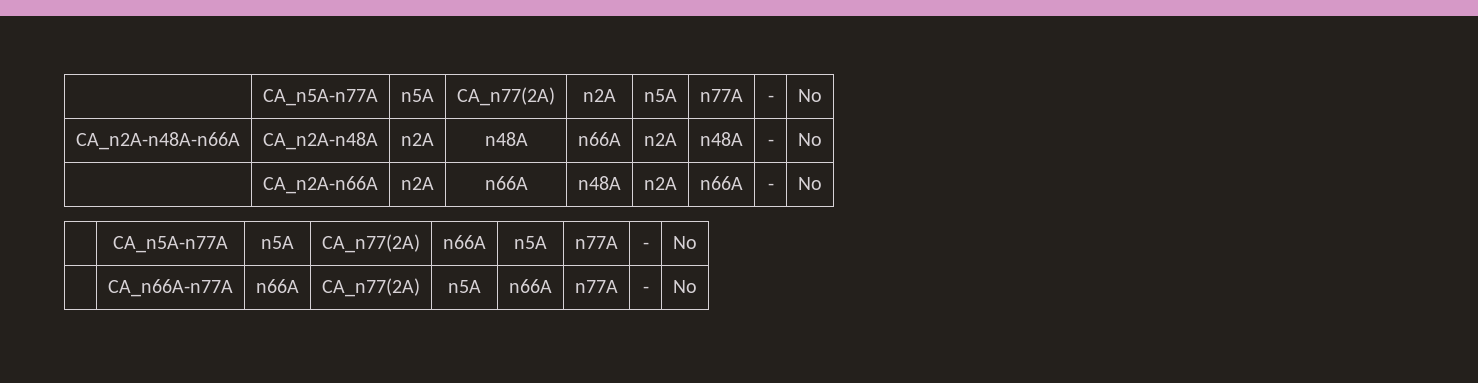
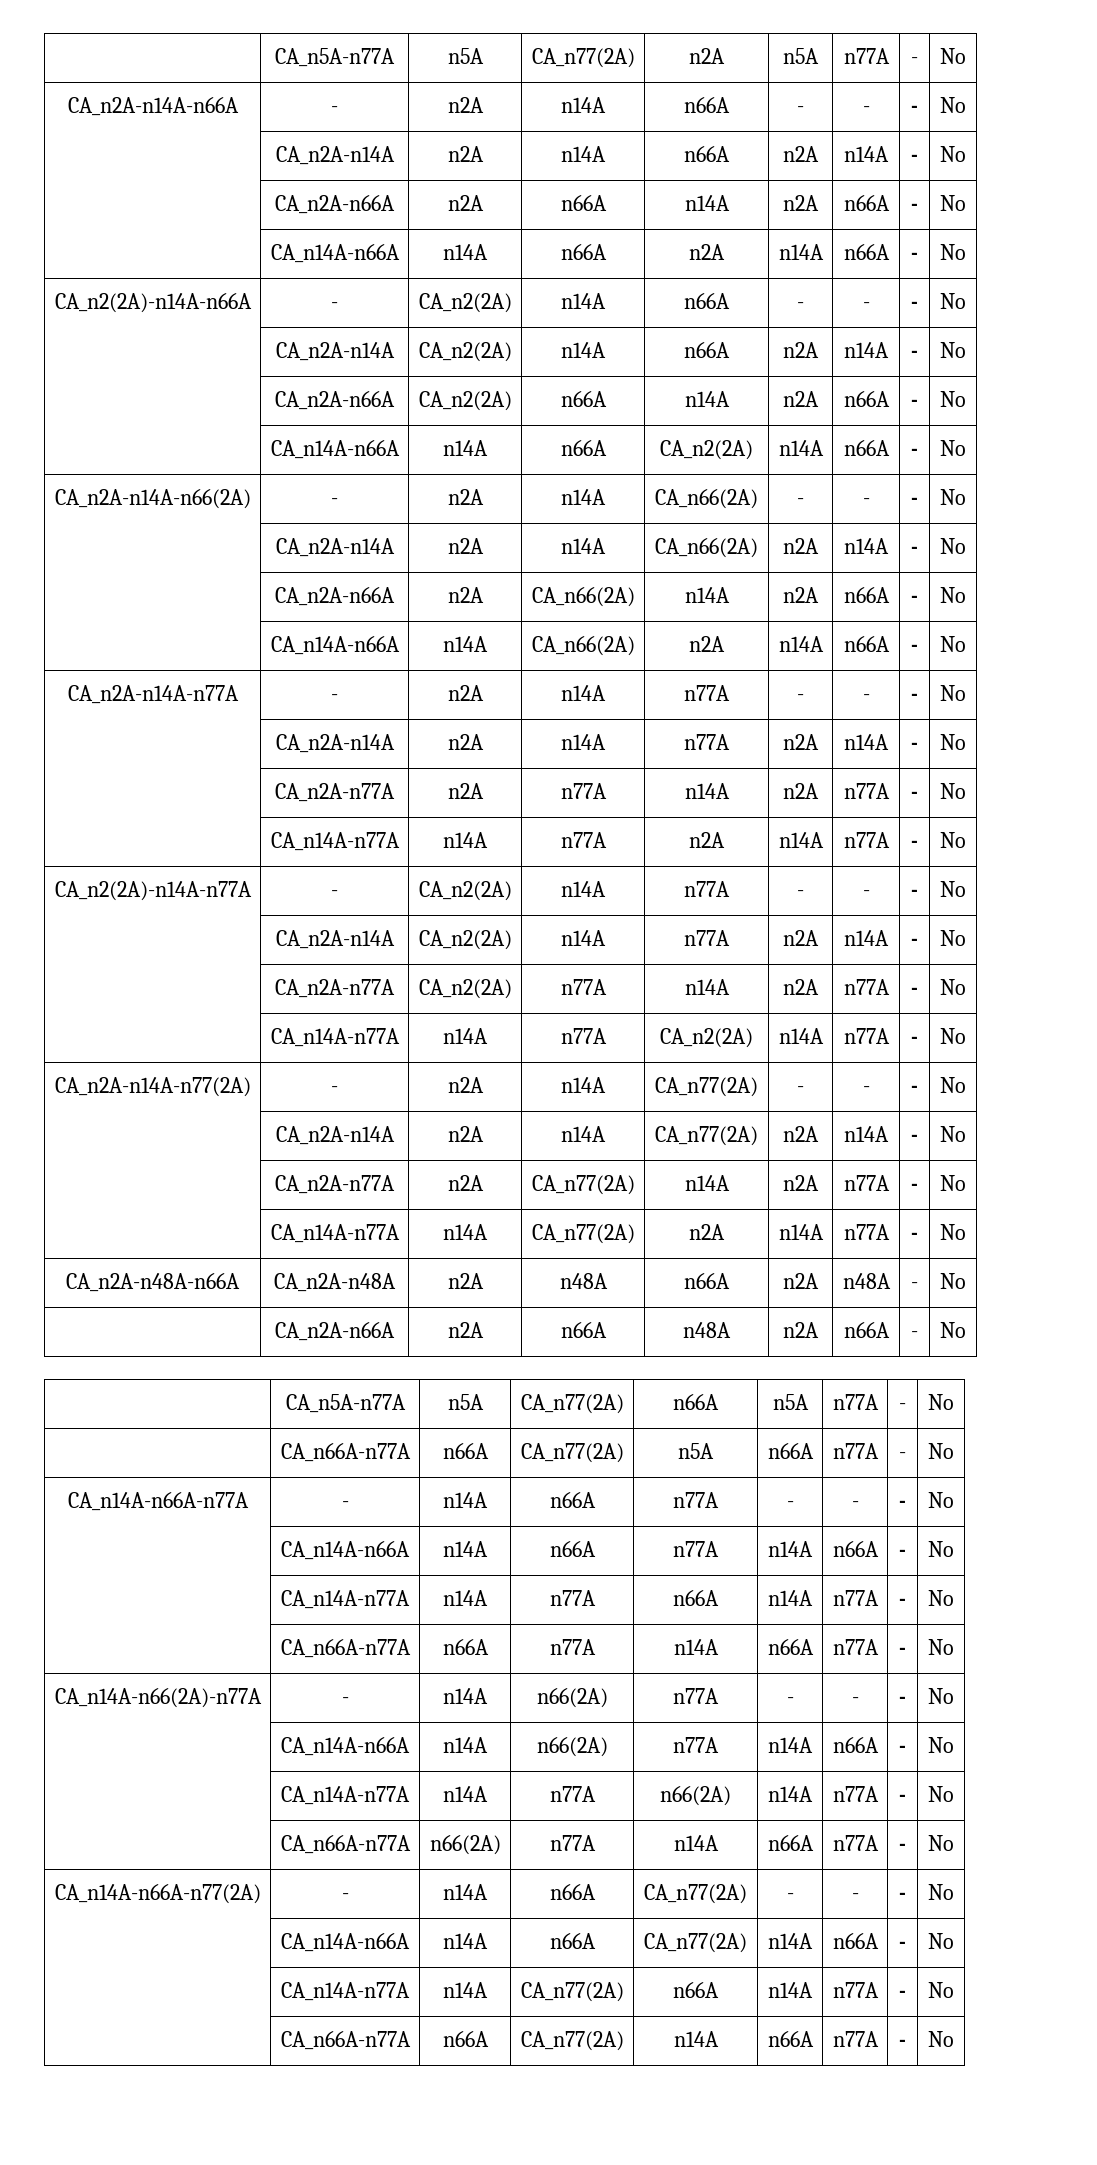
(822, 95) none -> [67,97,239,116] [331,106,338,113] [447,97,484,113] [561,97,606,113] [684,97,730,113] [797,106,804,113] [862,106,870,113] [911,105,918,113] [940,97,966,113] [275,146,395,165] [447,146,484,162] [561,146,606,162] [684,146,730,162] [783,146,819,162] [844,146,889,162] [911,154,918,162] [940,146,966,162] [275,195,395,214] [447,195,484,211] [560,195,607,211] [684,195,730,211] [783,195,819,211] [843,195,890,211] [911,203,918,211] [940,195,966,211] [270,244,400,263] [443,244,488,260] [560,244,607,260] [689,244,725,260] [778,244,824,260] [843,244,890,260] [911,252,918,260] [940,244,966,260] [54,293,252,313] [331,302,338,309] [418,293,512,313] [561,293,606,309] [684,293,730,309] [797,302,804,309] [862,302,870,309] [911,301,918,309] [940,293,966,309] [275,342,395,361] [418,342,512,362] [561,342,606,358] [684,342,730,358] [783,342,819,358] [844,342,889,358] [911,350,918,358] [940,342,966,358] [275,391,395,410] [418,391,512,411] [560,391,607,407] [684,391,730,407] [783,391,819,407] [843,391,890,407] [911,399,918,407] [940,391,966,407] [270,440,400,459] [443,440,488,456] [560,440,607,456] [660,440,753,460] [778,440,824,456] [843,440,890,456] [911,448,918,456] [940,440,966,456] [54,489,251,509] [331,498,338,505] [447,489,484,505] [561,489,606,505] [655,489,758,509] [797,498,804,505] [862,498,870,505] [911,497,918,505] [940,489,966,505] [275,538,395,557] [447,538,484,554] [561,538,606,554] [655,538,758,558] [783,538,819,554] [844,538,889,554] [911,546,918,554] [940,538,966,554] [275,587,395,606] [447,587,484,603] [531,587,635,607] [684,587,730,603] [783,587,819,603] [843,587,890,603] [911,595,918,603] [940,587,966,603] [270,636,400,655] [443,636,488,652] [531,636,635,656] [689,636,725,652] [778,636,824,652] [843,636,890,652] [911,644,918,652] [940,636,966,652] [67,685,239,704] [331,694,338,701] [447,685,484,701] [561,685,606,701] [684,685,730,701] [797,694,804,701] [862,694,870,701] [911,693,918,701] [940,685,966,701] [275,734,395,753] [447,734,484,750] [561,734,606,750] [684,734,730,750] [783,734,819,750] [844,734,889,750] [911,742,918,750] [940,734,966,750] [275,783,395,802] [447,783,484,799] [560,783,607,799] [684,783,730,799] [783,783,819,799] [843,783,890,799] [911,791,918,799] [940,783,966,799] [270,832,400,851] [443,832,488,848] [560,832,607,848] [689,832,725,848] [778,832,824,848] [843,832,890,848] [911,840,918,848] [940,832,966,848] [54,881,252,901] [331,890,338,897] [418,881,512,901] [561,881,606,897] [684,881,730,897] [797,890,804,897] [862,890,870,897] [911,889,918,897] [940,881,966,897] [275,930,395,949] [418,930,512,950] [561,930,606,946] [684,930,730,946] [783,930,819,946] [844,930,889,946] [911,938,918,946] [940,930,966,946] [275,979,395,998] [418,979,512,999] [560,979,607,995] [684,979,730,995] [783,979,819,995] [843,979,890,995] [911,987,918,995] [940,979,966,995] [270,1028,400,1047] [443,1028,488,1044] [560,1028,607,1044] [660,1028,753,1048] [778,1028,824,1044] [843,1028,890,1044] [911,1036,918,1044] [940,1028,966,1044] [54,1077,251,1097] [331,1086,338,1093] [447,1077,484,1093] [561,1077,606,1093] [655,1077,758,1097] [797,1086,804,1093] [862,1086,870,1093] [911,1085,918,1093] [940,1077,966,1093] [275,1126,395,1145] [447,1126,484,1142] [561,1126,606,1142] [655,1126,758,1146] [783,1126,819,1142] [844,1126,889,1142] [911,1134,918,1142] [940,1126,966,1142] [275,1175,395,1194] [447,1175,484,1191] [531,1175,635,1195] [684,1175,730,1191] [783,1175,819,1191] [843,1175,890,1191] [911,1183,918,1191] [940,1175,966,1191] [270,1224,400,1243] [443,1224,488,1240] [531,1224,635,1244] [689,1224,725,1240] [778,1224,824,1240] [843,1224,890,1240] [911,1232,918,1240] [940,1224,966,1240] // CA_n2A-n14A-n66A | - | n2A | n14A | n66A | - | - | - | No // | CA_n2A-n14A | n2A | n14A | n66A | n2A | n14A | - | No // | CA_n2A-n66A | n2A | n66A | n14A | n2A | n66A | - | No // | CA_n14A-n66A | n14A | n66A | n2A | n14A | n66A | - | No // CA_n2(2A)-n14A-n66A | - | CA_n2(2A) | n14A | n66A | - | - | - | No // | CA_n2A-n14A | CA_n2(2A) | n14A | n66A | n2A | n14A | - | No // | CA_n2A-n66A | CA_n2(2A) | n66A | n14A | n2A | n66A | - | No // | CA_n14A-n66A | n14A | n66A | CA_n2(2A) | n14A | n66A | - | No // CA_n2A-n14A-n66(2A) | - | n2A | n14A | CA_n66(2A) | - | - | - | No // | CA_n2A-n14A | n2A | n14A | CA_n66(2A) | n2A | n14A | - | No // | CA_n2A-n66A | n2A | CA_n66(2A) | n14A | n2A | n66A | - | No // | CA_n14A-n66A | n14A | CA_n66(2A) | n2A | n14A | n66A | - | No // CA_n2A-n14A-n77A | - | n2A | n14A | n77A | - | - | - | No // | CA_n2A-n14A | n2A | n14A | n77A | n2A | n14A | - | No // | CA_n2A-n77A | n2A | n77A | n14A | n2A | n77A | - | No // | CA_n14A-n77A | n14A | n77A | n2A | n14A | n77A | - | No // CA_n2(2A)-n14A-n77A | - | CA_n2(2A) | n14A | n77A | - | - | - | No // | CA_n2A-n14A | CA_n2(2A) | n14A | n77A | n2A | n14A | - | No // | CA_n2A-n77A | CA_n2(2A) | n77A | n14A | n2A | n77A | - | No // | CA_n14A-n77A | n14A | n77A | CA_n2(2A) | n14A | n77A | - | No // CA_n2A-n14A-n77(2A) | - | n2A | n14A | CA_n77(2A) | - | - | - | No // | CA_n2A-n14A | n2A | n14A | CA_n77(2A) | n2A | n14A | - | No // | CA_n2A-n77A | n2A | CA_n77(2A) | n14A | n2A | n77A | - | No // | CA_n14A-n77A | n14A | CA_n77(2A) | n2A | n14A | n77A | - | No
(697, 286) none -> [67,1492,249,1511] [341,1501,349,1508] [443,1492,488,1508] [549,1492,596,1508] [673,1492,719,1508] [786,1501,794,1508] [851,1501,859,1508] [899,1500,906,1508] [928,1492,954,1508] [281,1541,410,1560] [443,1541,488,1557] [549,1541,596,1557] [673,1541,719,1557] [768,1541,813,1557] [832,1541,879,1557] [899,1549,906,1557] [928,1541,954,1557] [281,1590,410,1609] [443,1590,488,1606] [549,1590,596,1606] [673,1590,719,1606] [768,1590,813,1606] [832,1590,879,1606] [899,1598,906,1606] [928,1590,954,1606] [280,1639,411,1658] [442,1639,489,1655] [549,1639,596,1655] [673,1639,719,1655] [767,1639,814,1655] [832,1639,879,1655] [899,1647,906,1655] [928,1639,954,1655] [54,1688,262,1708] [341,1697,349,1704] [443,1688,488,1704] [536,1688,608,1708] [673,1688,719,1704] [786,1697,794,1704] [851,1697,859,1704] [899,1696,906,1704] [928,1688,954,1704] [281,1737,410,1756] [443,1737,488,1753] [536,1737,608,1757] [673,1737,719,1753] [768,1737,813,1753] [832,1737,879,1753] [899,1745,906,1753] [928,1737,954,1753] [281,1786,410,1805] [443,1786,488,1802] [549,1786,596,1802] [660,1786,731,1806] [768,1786,813,1802] [832,1786,879,1802] [899,1794,906,1802] [928,1786,954,1802] [280,1835,411,1854] [429,1835,501,1855] [549,1835,596,1851] [673,1835,719,1851] [767,1835,814,1851] [832,1835,879,1851] [899,1843,906,1851] [928,1835,954,1851] [54,1884,261,1904] [341,1893,349,1900] [443,1884,488,1900] [549,1884,596,1900] [644,1884,747,1904] [786,1893,794,1900] [851,1893,859,1900] [899,1892,906,1900] [928,1884,954,1900] [281,1933,410,1952] [443,1933,488,1949] [549,1933,596,1949] [644,1933,747,1953] [768,1933,813,1949] [832,1933,879,1949] [899,1941,906,1949] [928,1933,954,1949] [281,1982,410,2001] [443,1982,488,1998] [520,1982,624,2002] [673,1982,719,1998] [768,1982,813,1998] [832,1982,879,1998] [899,1990,906,1998] [928,1982,954,1998] [280,2031,411,2050] [442,2031,489,2047] [520,2031,624,2051] [673,2031,719,2047] [767,2031,814,2047] [832,2031,879,2047] [899,2039,906,2047] [928,2031,954,2047] // CA_n14A-n66A-n77A | - | n14A | n66A | n77A | - | - | - | No // | CA_n14A-n66A | n14A | n66A | n77A | n14A | n66A | - | No // | CA_n14A-n77A | n14A | n77A | n66A | n14A | n77A | - | No // | CA_n66A-n77A | n66A | n77A | n14A | n66A | n77A | - | No // CA_n14A-n66(2A)-n77A | - | n14A | n66(2A) | n77A | - | - | - | No // | CA_n14A-n66A | n14A | n66(2A) | n77A | n14A | n66A | - | No // | CA_n14A-n77A | n14A | n77A | n66(2A) | n14A | n77A | - | No // | CA_n66A-n77A | n66(2A) | n77A | n14A | n66A | n77A | - | No // CA_n14A-n66A-n77(2A) | - | n14A | n66A | CA_n77(2A) | - | - | - | No // | CA_n14A-n66A | n14A | n66A | CA_n77(2A) | n14A | n66A | - | No // | CA_n14A-n77A | n14A | CA_n77(2A) | n66A | n14A | n77A | - | No // | CA_n66A-n77A | n66A | CA_n77(2A) | n14A | n66A | n77A | - | No

